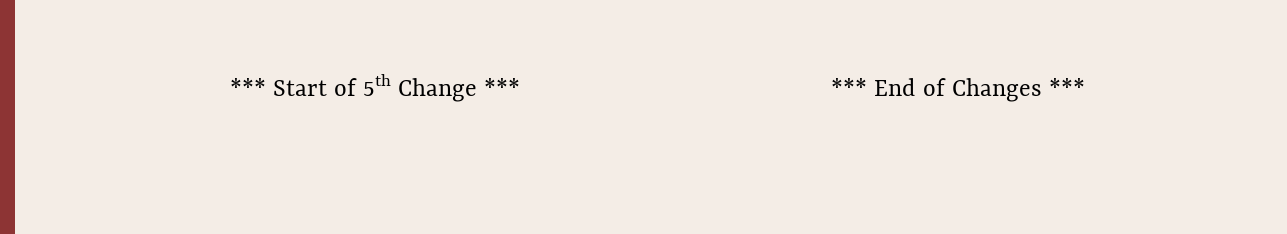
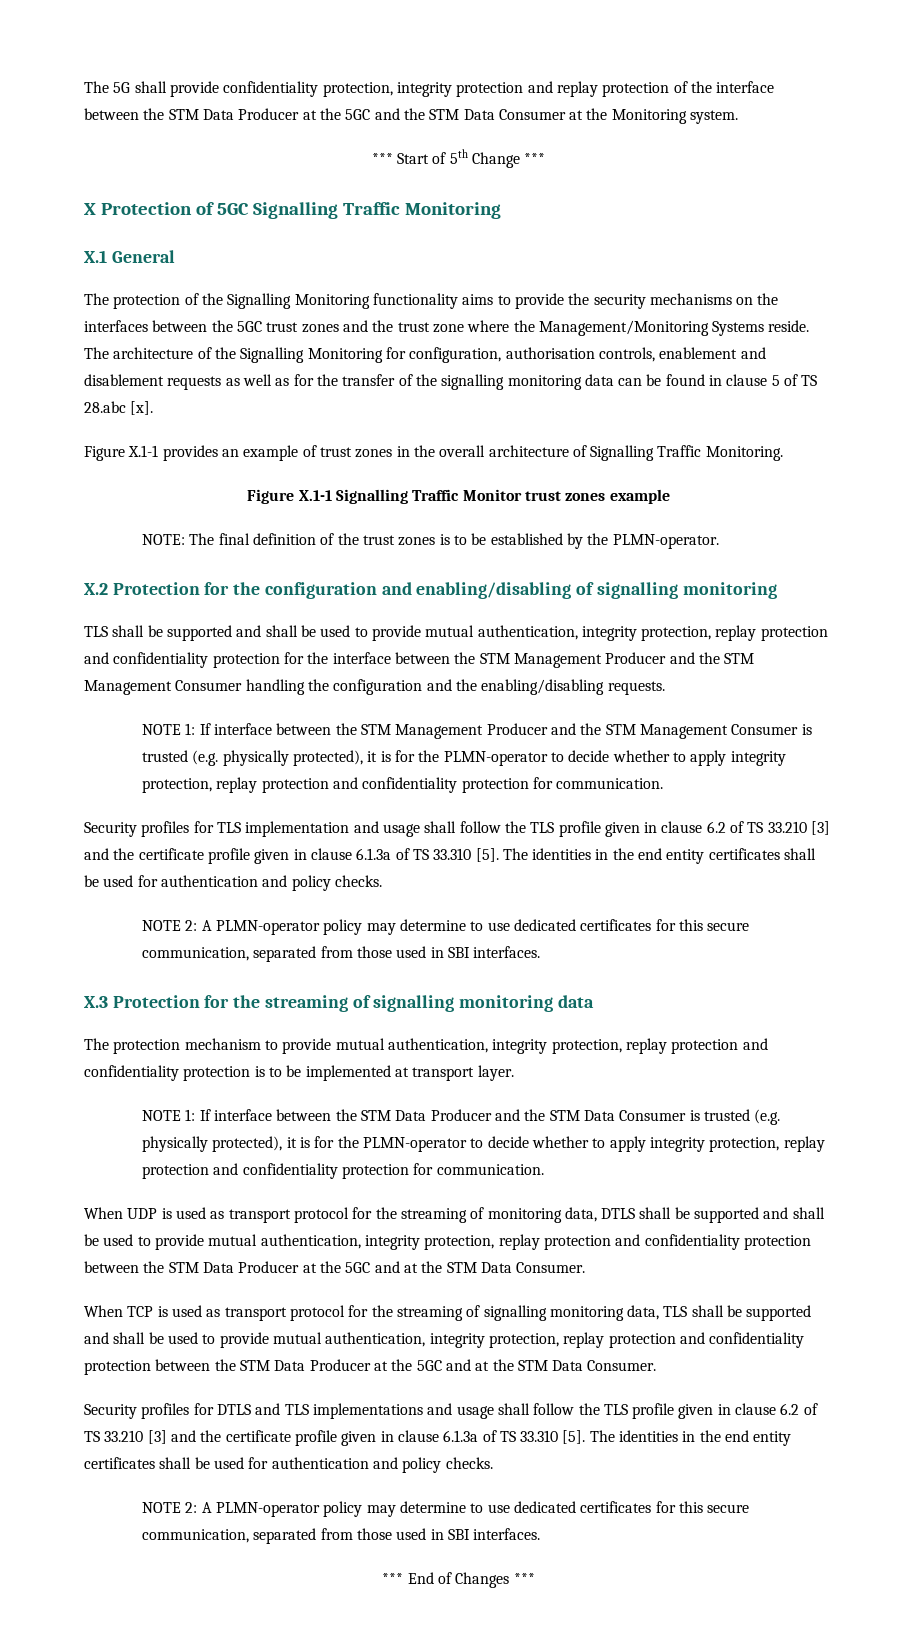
(229, 87) none -> [84,81,775,97] [84,108,739,124] The 5G shall provide confidentiality protection, integrity protection and replay protection of the interface between the STM Data Producer at the 5GC and the STM Data Consumer at the Monitoring system. //
(521, 87) none -> [84,202,501,219] [84,250,175,263] [84,293,779,309] [84,320,810,336] [84,347,766,363] [84,374,818,390] [84,401,154,415] [84,445,783,461] [247,489,670,504] [142,533,719,549] [84,582,777,599] [84,625,828,641] [84,652,755,668] [84,679,665,695] [142,723,812,739] [142,750,786,766] [142,777,664,793] [84,821,831,837] [84,848,817,864] [84,875,382,891] [142,919,750,935] [142,946,541,962] [84,995,594,1012] [84,1038,768,1054] [84,1065,514,1081] [142,1109,781,1125] [142,1136,825,1152] [142,1163,544,1179] [84,1207,825,1223] [84,1234,811,1250] [84,1261,586,1273] [84,1305,812,1321] [84,1332,805,1348] [84,1359,657,1375] [84,1403,818,1419] [84,1430,792,1446] [84,1457,493,1473] [142,1501,750,1517] [142,1528,541,1544] // X Protection of 5GC Signalling Traffic Monitoring // X.1 General // The protection of the Signalling Monitoring functionality aims to provide the security mechanisms on the interfaces between the 5GC trust zones and the trust zone where the Management/Monitoring Systems reside. The architecture of the Signalling Monitoring for configuration, authorisation controls, enablement and disablement requests as well as for the transfer of the signalling monitoring data can be found in clause 5 of TS 28.abc [x]. // Figure X.1-1 provides an example of trust zones in the overall architecture of Signalling Traffic Monitoring. // Figure X.1-1 Signalling Traffic Monitor trust zones example // NOTE: The final definition of the trust zones is to be established by the PLMN-operator. // X.2 Protection for the configuration and enabling/disabling of signalling monitoring // TLS shall be supported and shall be used to provide mutual authentication, integrity protection, replay protection and confidentiality protection for the interface between the STM Management Producer and the STM Management Consumer handling the configuration and the enabling/disabling requests. // NOTE 1: If interface between the STM Management Producer and the STM Management Consumer is trusted (e.g. physically protected), it is for the PLMN-operator to decide whether to apply integrity protection, replay protection and confidentiality protection for communication. // Security profiles for TLS implementation and usage shall follow the TLS profile given in clause 6.2 of TS 33.210 [3] and the certificate profile given in clause 6.1.3a of TS 33.310 [5]. The identities in the end entity certificates shall be used for authentication and policy checks. // NOTE 2: A PLMN-operator policy may determine to use dedicated certificates for this secure communication, separated from those used in SBI interfaces. // X.3 Protection for the streaming of signalling monitoring data // The protection mechanism to provide mutual authentication, integrity protection, replay protection and confidentiality protection is to be implemented at transport layer. // NOTE 1: If interface between the STM Data Producer and the STM Data Consumer is trusted (e.g. physically protected), it is for the PLMN-operator to decide whether to apply integrity protection, replay protection and confidentiality protection for communication. // When UDP is used as transport protocol for the streaming of monitoring data, DTLS shall be supported and shall be used to provide mutual authentication, integrity protection, replay protection and confidentiality protection between the STM Data Producer at the 5GC and at the STM Data Consumer. // When TCP is used as transport protocol for the streaming of signalling monitoring data, TLS shall be supported and shall be used to provide mutual authentication, integrity protection, replay protection and confidentiality protection between the STM Data Producer at the 5GC and at the STM Data Consumer. // Security profiles for DTLS and TLS implementations and usage shall follow the TLS profile given in clause 6.2 of TS 33.210 [3] and the certificate profile given in clause 6.1.3a of TS 33.310 [5]. The identities in the end entity certificates shall be used for authentication and policy checks. // NOTE 2: A PLMN-operator policy may determine to use dedicated certificates for this secure communication, separated from those used in SBI interfaces.

